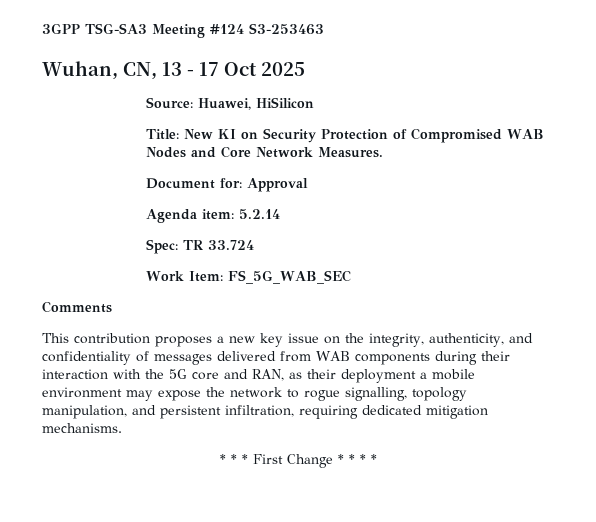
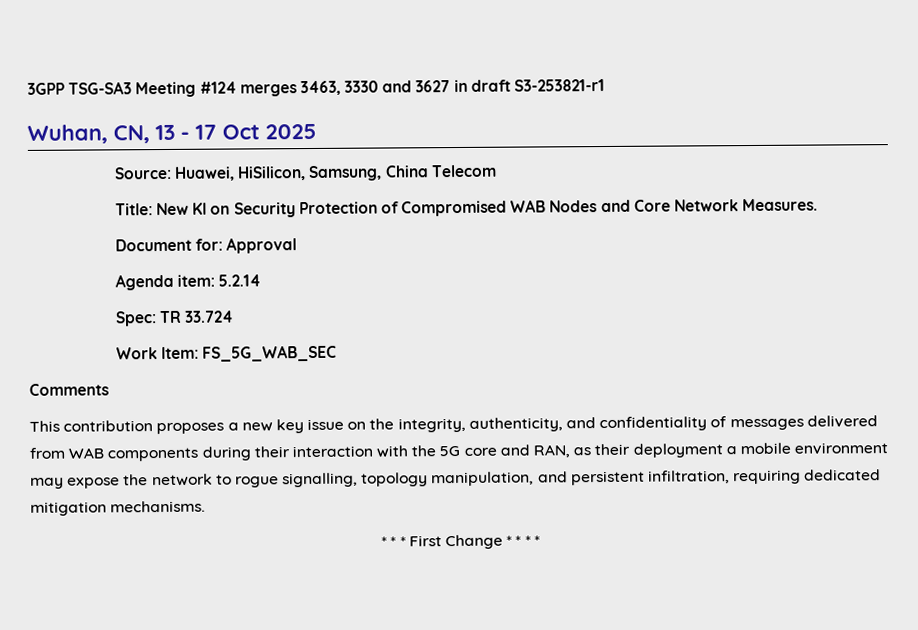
[249,23,324,35] S3-253463 -> [239,78,606,97] merges 3463, 3330 and 3627 in draft S3-253821-r1
[256,97,315,108] HiSilicon -> [237,164,497,182] HiSilicon, Samsung, China Telecom

